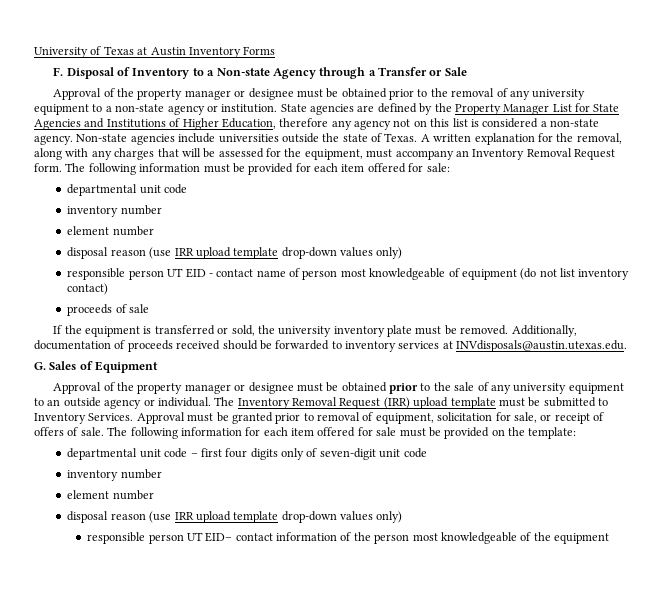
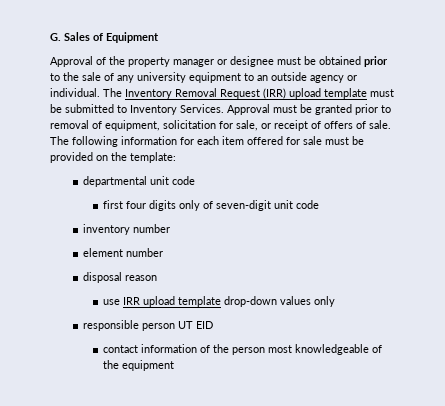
[34,46,276,58] [53,67,467,79] [53,88,586,100] [34,103,620,115] [34,118,599,130] [34,133,622,145] [34,148,615,160] [34,163,450,175] [67,184,188,196] [67,205,162,217] [67,226,154,236] [67,247,403,259] [67,268,630,280] [67,283,109,295] [67,304,150,316] [53,325,577,337] [34,340,628,352] University of Texas at Austin Inventory Forms // F. Disposal of Inventory to a Non-state Agency through a Transfer or Sale // Approval of the property manager or designee must be obtained prior to the removal of any university equipment to a non-state agency or institution. State agencies are defined by the Property Manager List for State Agencies and Institutions of Higher Education, therefore any agency not on this list is considered a non-state agency. Non-state agencies include universities outside the state of Texas. A written explanation for the removal, along with any charges that will be assessed for the equipment, must accompany an Inventory Removal Request form. The following information must be provided for each item offered for sale: // departmental unit code // inventory number // element number // disposal reason (use IRR upload template drop-down values only) // responsible person UT EID - contact name of person most knowledgeable of equipment (do not list inventory contact) // proceeds of sale // If the equipment is transferred or sold, the university inventory plate must be removed. Additionally, documentation of proceeds received should be forwarded to inventory services at INVdisposals@austin.utexas.edu. // -> (50, 37) none
[190,453,198,457] – -> (195, 180) //
[149,511,403,523] [87,532,233,544] (use IRR upload template drop-down values only) // responsible person UT EID– -> [103,296,336,307] [82,320,213,331] // use IRR upload template drop-down values only // responsible person UT EID //

